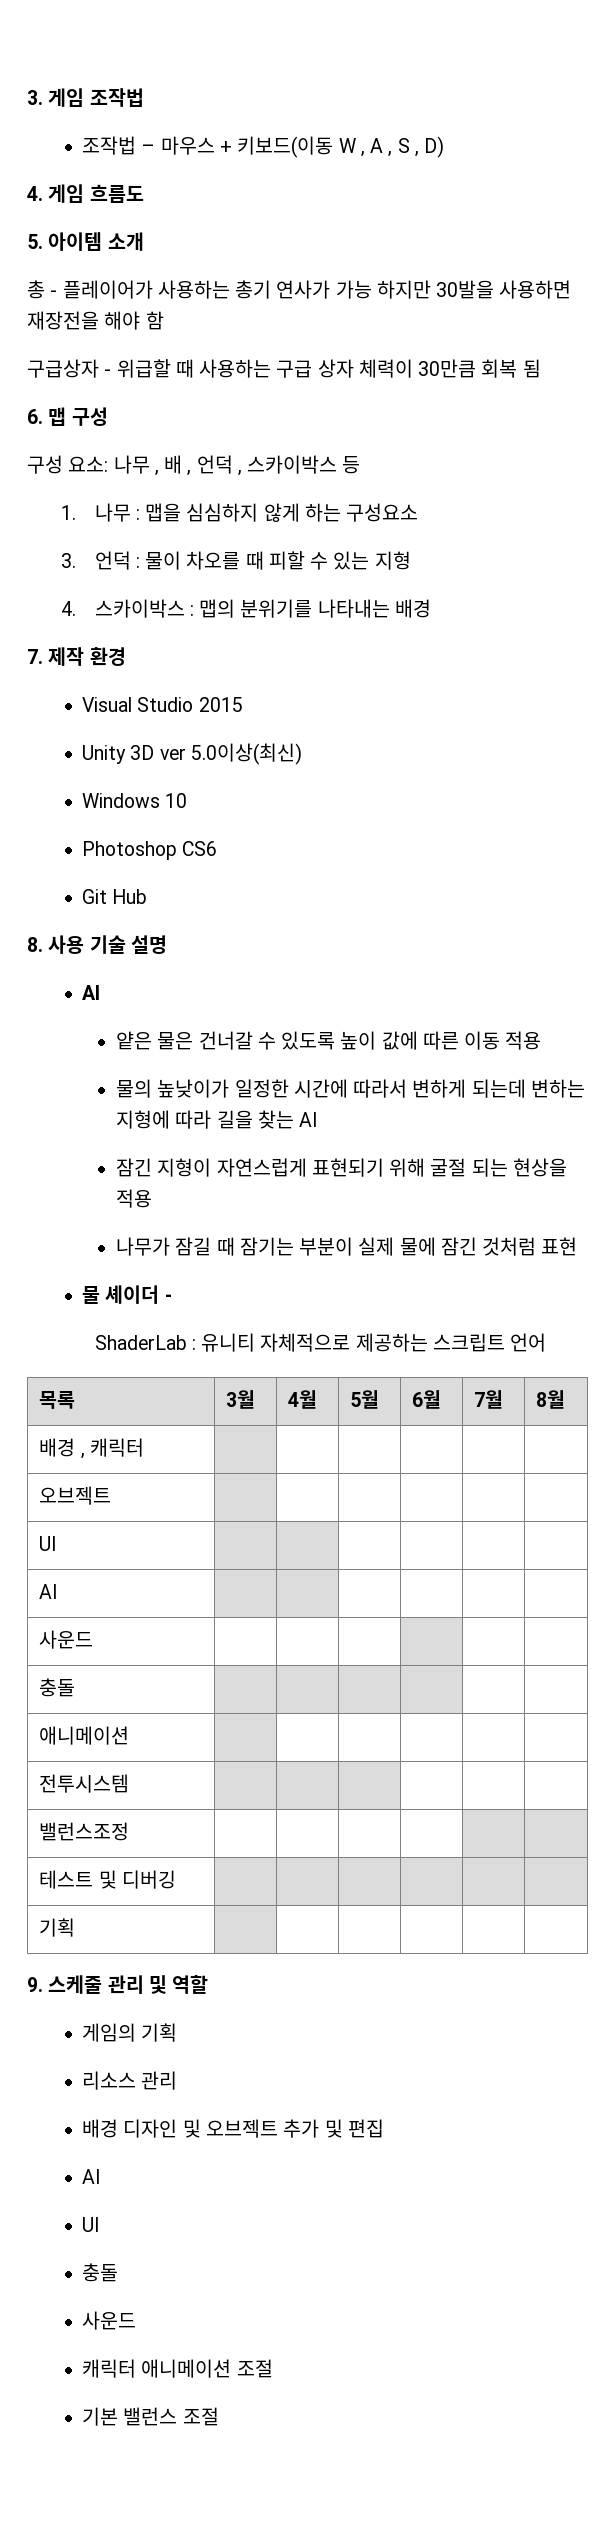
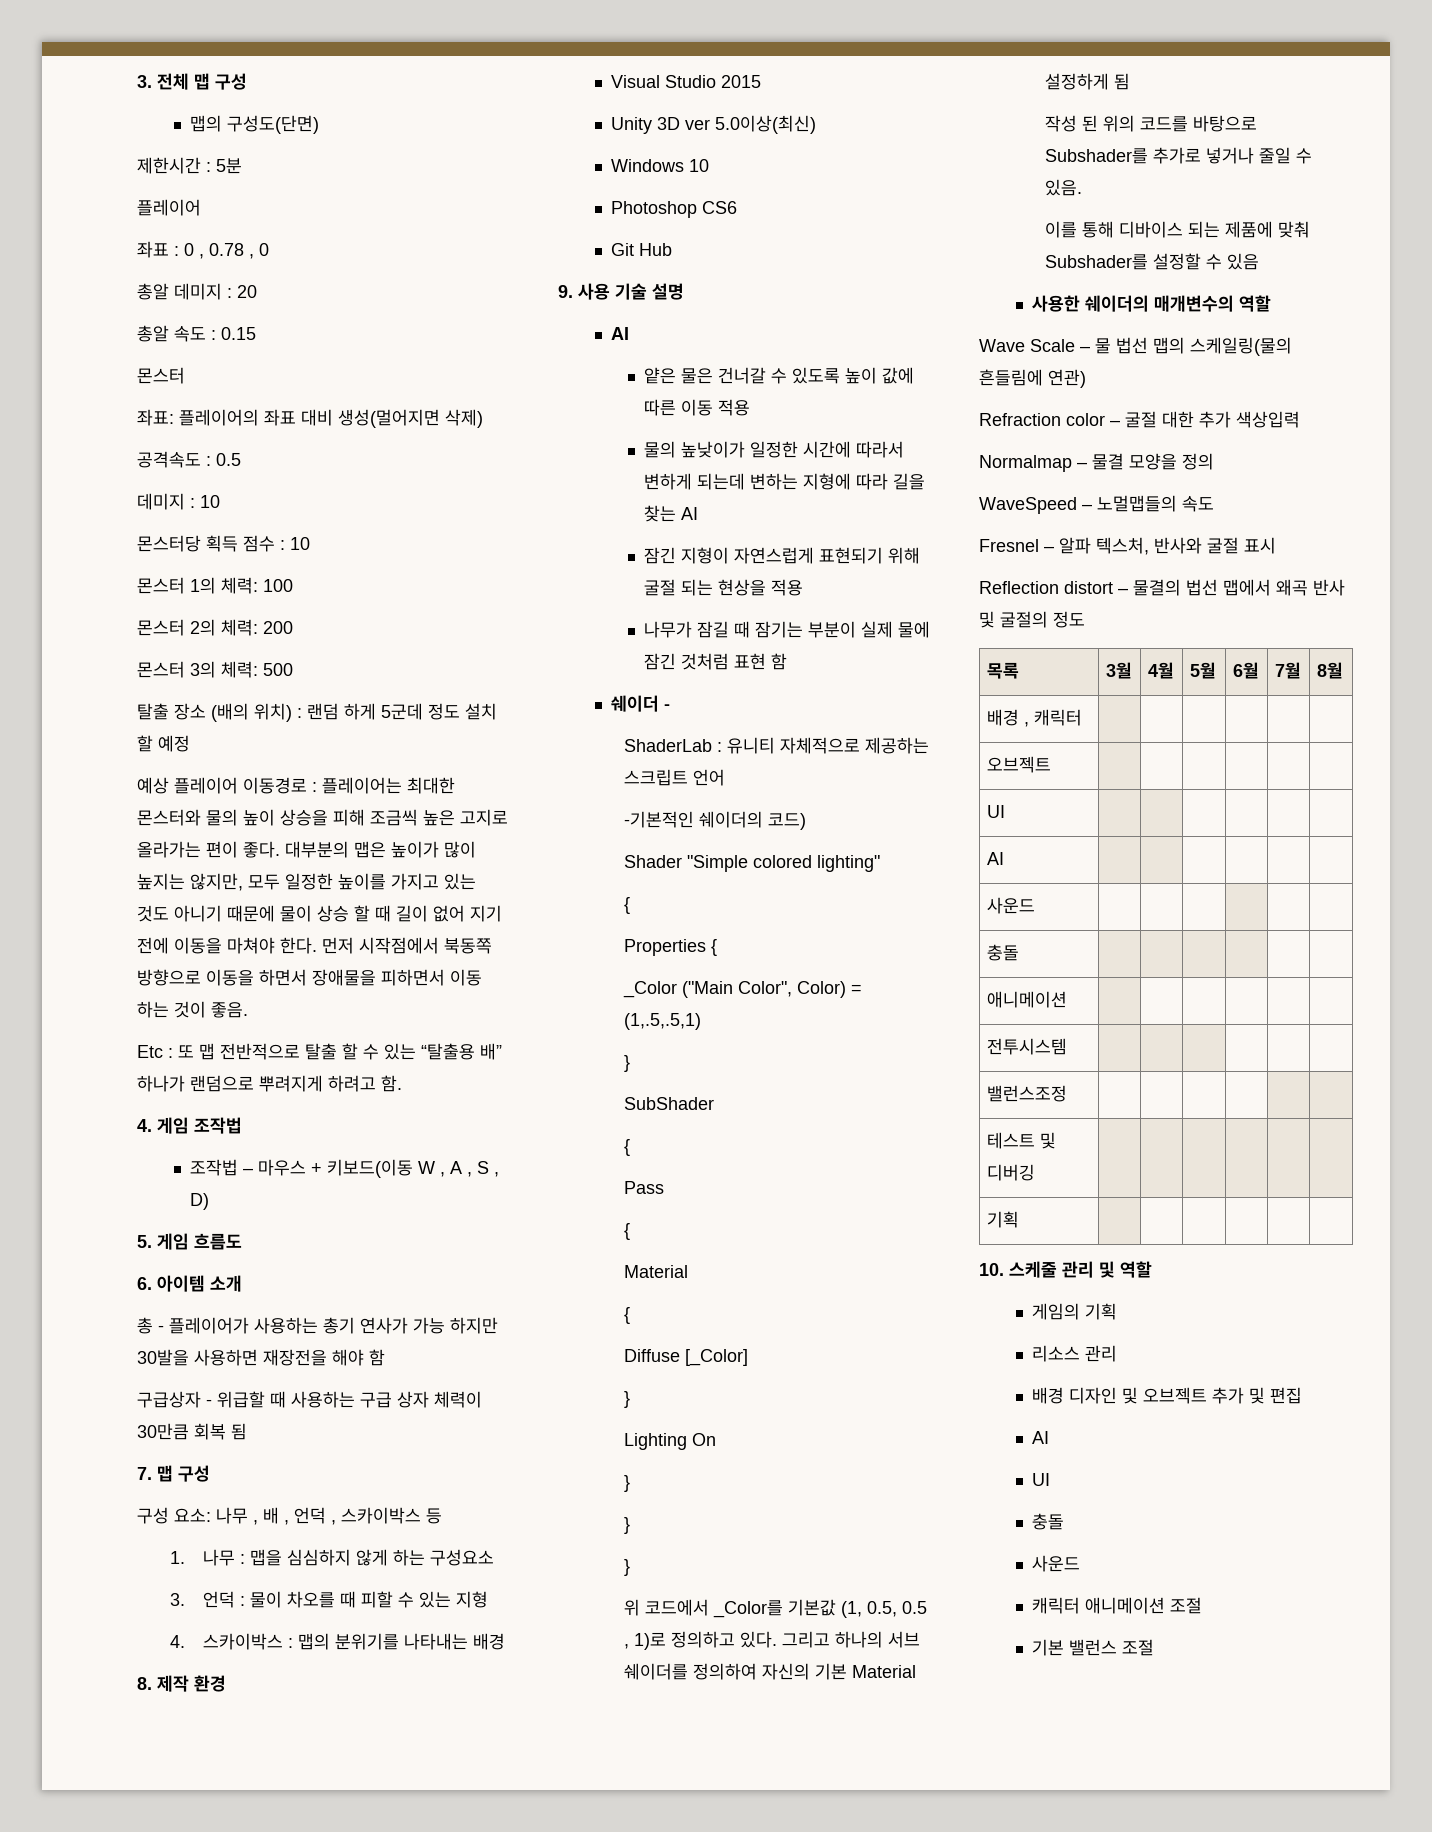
[27,90,43,105] 3. -> [137,73,247,90] [189,115,319,134] [137,157,242,174] [137,199,201,216] [137,241,269,259] [137,283,257,300] [137,325,256,342] [137,367,185,384] [137,409,483,428] [137,451,241,468] [137,493,220,510] [137,535,310,552] [137,577,293,594] [137,619,293,636] [137,661,293,678] [137,703,497,722] [137,735,190,752] [137,777,455,794] [137,809,508,826] [137,841,476,858] [137,873,476,891] [137,905,502,922] [137,937,492,954] [137,969,482,986] [137,1001,248,1018] [137,1043,502,1060] [137,1075,402,1092] [137,1119,152,1132] 3. 전체 맵 구성 // 맵의 구성도(단면) // 제한시간 : 5분 // 플레이어 // 좌표 : 0 , 0.78 , 0 // 총알 데미지 : 20 // 총알 속도 : 0.15 // 몬스터 // 좌표: 플레이어의 좌표 대비 생성(멀어지면 삭제) // 공격속도 : 0.5 // 데미지 : 10 // 몬스터당 획득 점수 : 10 // 몬스터 1의 체력: 100 // 몬스터 2의 체력: 200 // 몬스터 3의 체력: 500 // 탈출 장소 (배의 위치) : 랜덤 하게 5군데 정도 설치 할 예정 // 예상 플레이어 이동경로 : 플레이어는 최대한 몬스터와 물의 높이 상승을 피해 조금씩 높은 고지로 올라가는 편이 좋다. 대부분의 맵은 높이가 많이 높지는 않지만, 모두 일정한 높이를 가지고 있는 것도 아니기 때문에 물이 상승 할 때 길이 없어 지기 전에 이동을 마쳐야 한다. 먼저 시작점에서 북동쪽 방향으로 이동을 하면서 장애물을 피하면서 이동 하는 것이 좋음. // Etc : 또 맵 전반적으로 탈출 할 수 있는 “탈출용 배” 하나가 랜덤으로 뿌려지게 하려고 함. // 4.
[27,186,43,201] 4. -> [137,1235,152,1248] 5.
[27,234,43,249] 5. -> [137,1277,152,1290] 6.
[27,409,43,424] 6. -> [137,1467,152,1480] 7.
[27,649,43,664] 7. -> [137,1677,152,1690] 8.
[27,937,43,952] 8. -> [558,285,573,298] 9.
[82,1285,160,1304] // 물 셰이더 -> [770,653,787,670] [610,695,659,712] 함 // 쉐이더
(547, 1342) none -> [623,811,806,830] [623,855,880,872] [623,897,630,914] [623,939,717,956] [622,981,862,998] [623,1013,701,1030] [623,1055,630,1072] [623,1097,714,1110] [623,1139,630,1156] [623,1181,664,1194] [623,1223,630,1240] [623,1265,688,1278] [623,1307,630,1324] [623,1349,748,1366] [623,1391,630,1408] [623,1433,716,1450] [623,1475,630,1492] [623,1517,630,1534] [623,1559,630,1576] [623,1599,927,1618] [623,1631,920,1650] [623,1663,916,1680] [1044,73,1130,90] [1044,115,1257,132] [1044,147,1312,164] [1044,179,1082,196] [1044,221,1310,238] [1044,253,1259,270] [1031,295,1271,312] [979,337,1292,356] [979,369,1086,388] [979,411,1300,428] [979,453,1214,472] [979,495,1214,514] [979,537,1276,555] [979,579,1345,596] [979,611,1085,628] // -기본적인 쉐이더의 코드) // Shader "Simple colored lighting" // { // Properties { // _Color ("Main Color", Color) = (1,.5,.5,1) // } // SubShader // { // Pass // { // Material // { // Diffuse [_Color] // } // Lighting On // } // } // } // 위 코드에서 _Color를 기본값 (1, 0.5, 0.5 , 1)로 정의하고 있다. 그리고 하나의 서브 쉐이더를 정의하여 자신의 기본 Material 설정하게 됨 // 작성 된 위의 코드를 바탕으로 Subshader를 추가로 넣거나 줄일 수 있음. // 이를 통해 디바이스 되는 제품에 맞춰 Subshader를 설정할 수 있음 // 사용한 쉐이더의 매개변수의 역할 // Wave Scale – 물 법선 맵의 스케일링(물의 흔들림에 연관) // Refraction color – 굴절 대한 추가 색상입력 // Normalmap – 물결 모양을 정의 // WaveSpeed – 노멀맵들의 속도 // Fresnel – 알파 텍스처, 반사와 굴절 표시 // Reflection distort – 물결의 법선 맵에서 왜곡 반사 및 굴절의 정도
[27,1977,43,1992] 9. -> [979,1263,1004,1276] 10.

